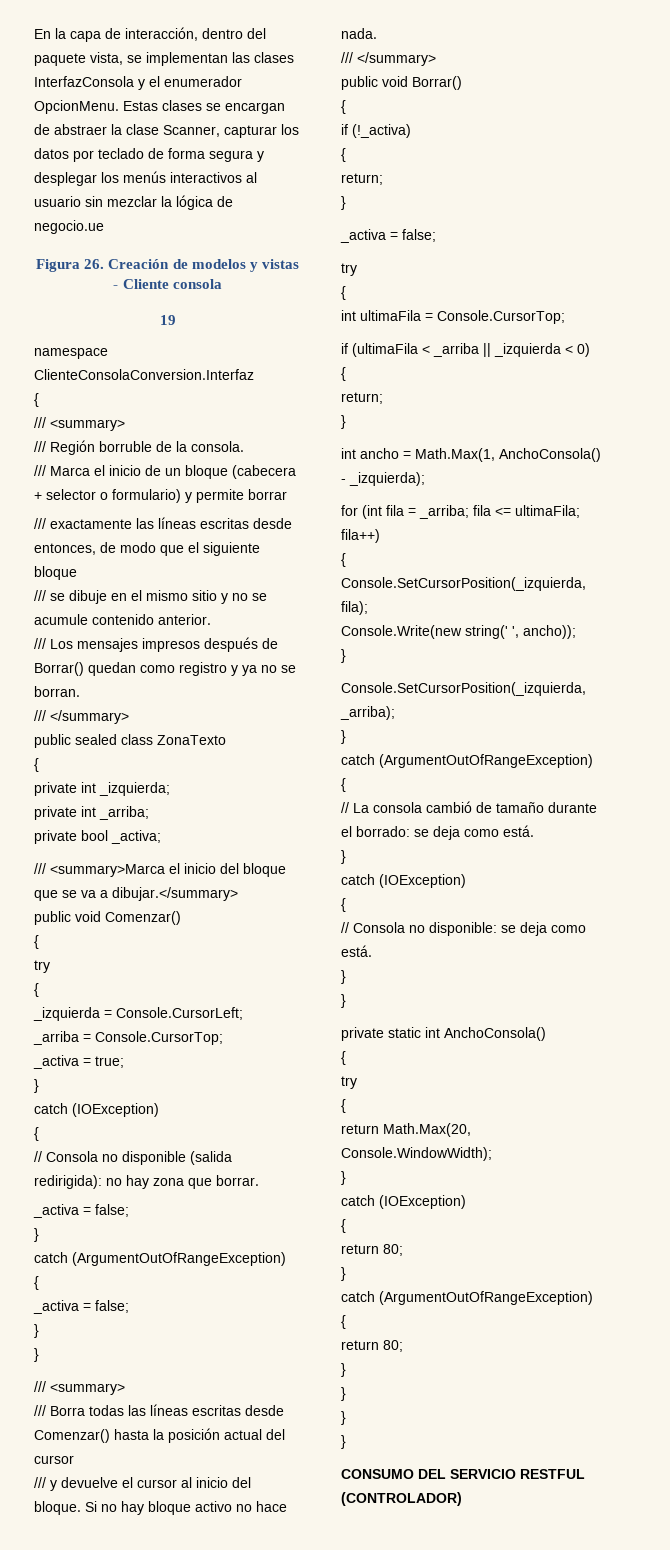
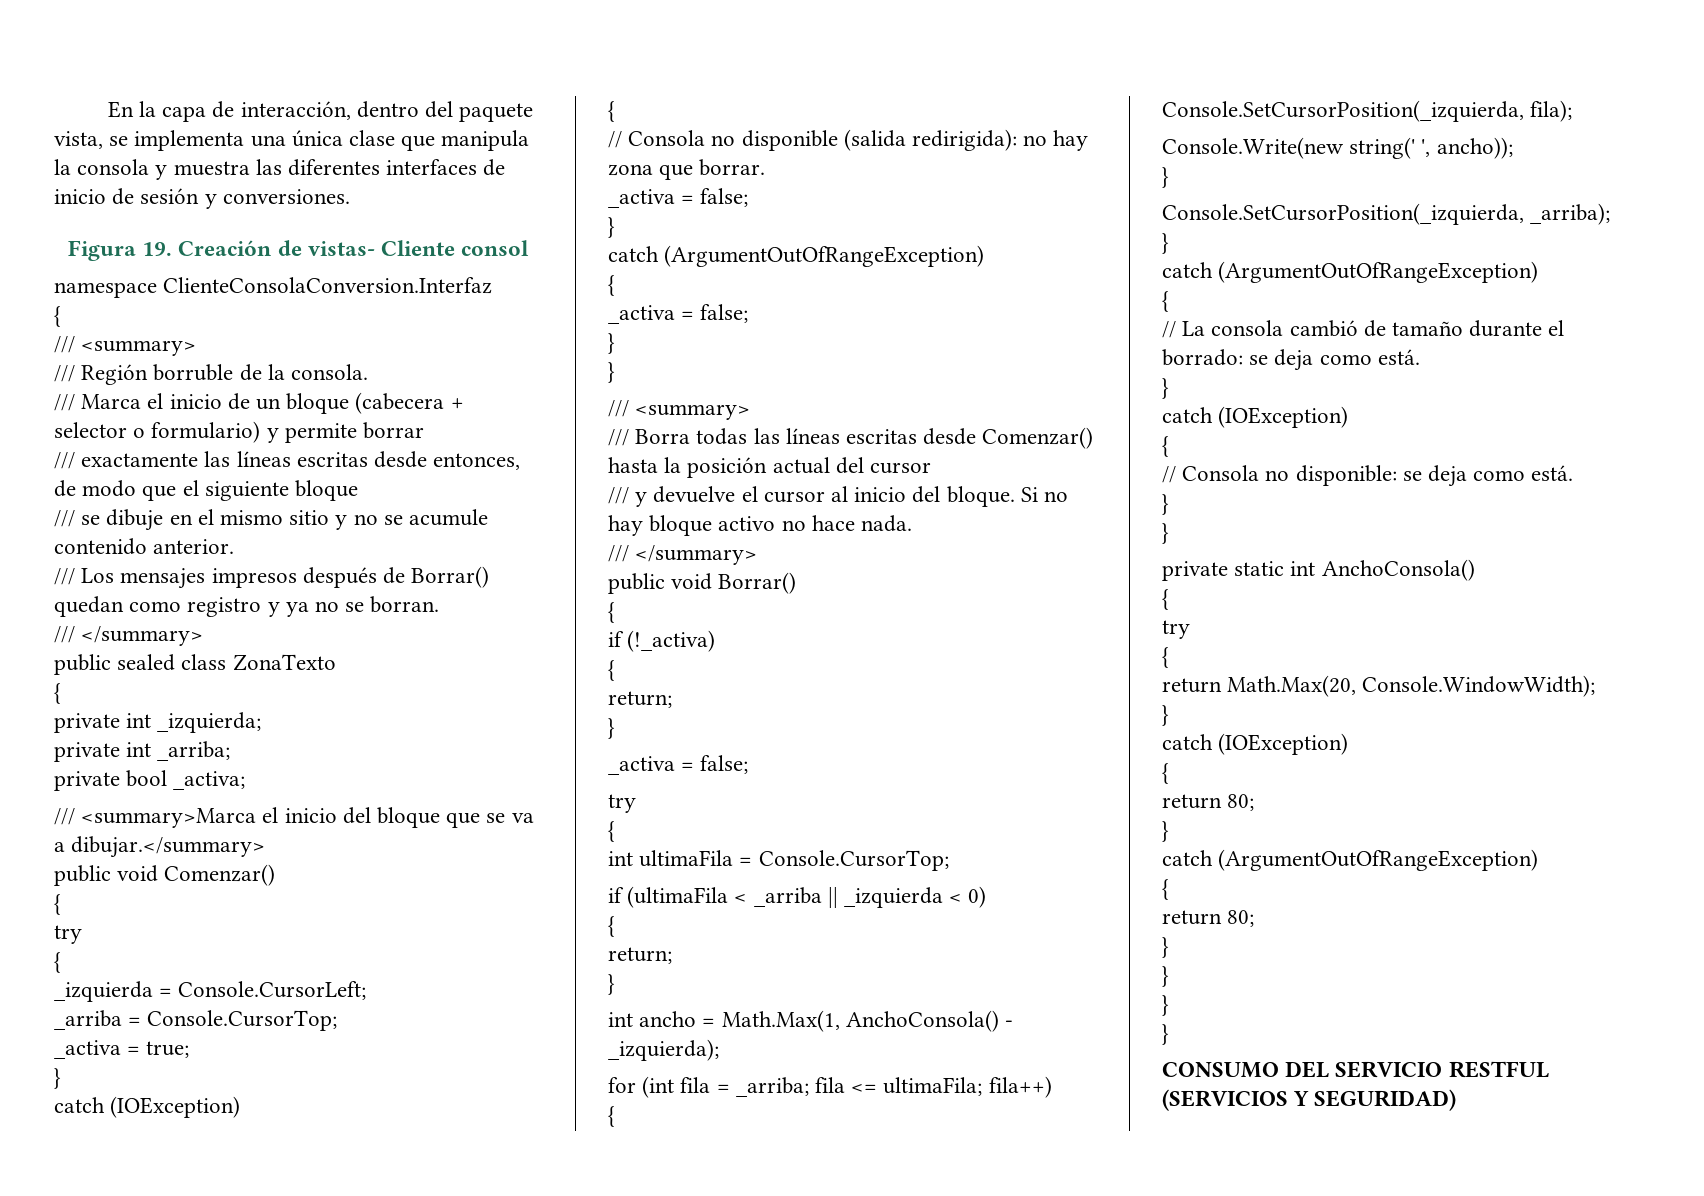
[146,52,294,66] [34,76,242,90] [34,100,285,114] [34,124,299,138] [34,148,264,162] [34,171,257,186] [34,195,233,210] [34,220,104,234] implementan las clases InterfazConsola y el enumerador OpcionMenu. Estas clases se encargan de abstraer la clase Scanner, capturar los datos por teclado de forma segura y desplegar los menús interactivos al usuario sin mezclar la lógica de negocio.ue -> [134,130,530,151] [54,159,506,180] [54,188,350,209] implementa una única clase que manipula la consola y muestra las diferentes interfaces de inicio de sesión y conversiones.
[84,259,105,269] 26. -> [142,242,173,256] 19.
[191,259,299,272] [113,279,222,289] [159,315,176,325] modelos y vistas - Cliente consola // 19 -> [307,240,530,256] vistas- Cliente consol
[341,1492,462,1506] (CONTROLADOR) -> [1162,1089,1457,1111] (SERVICIOS Y SEGURIDAD)

